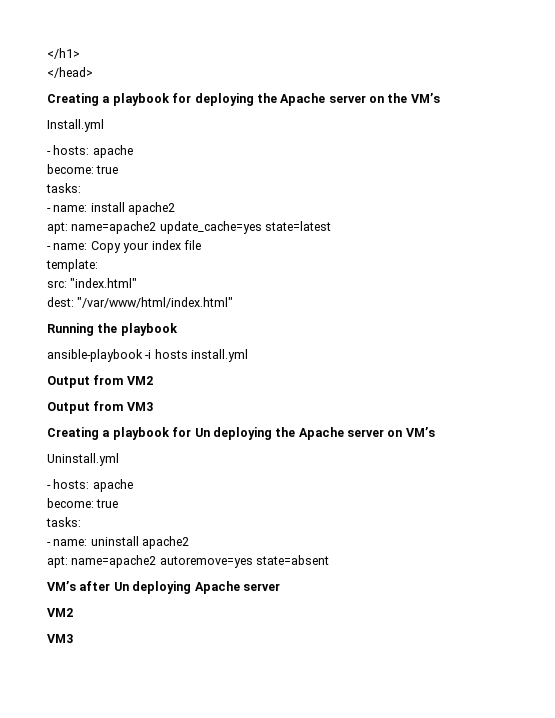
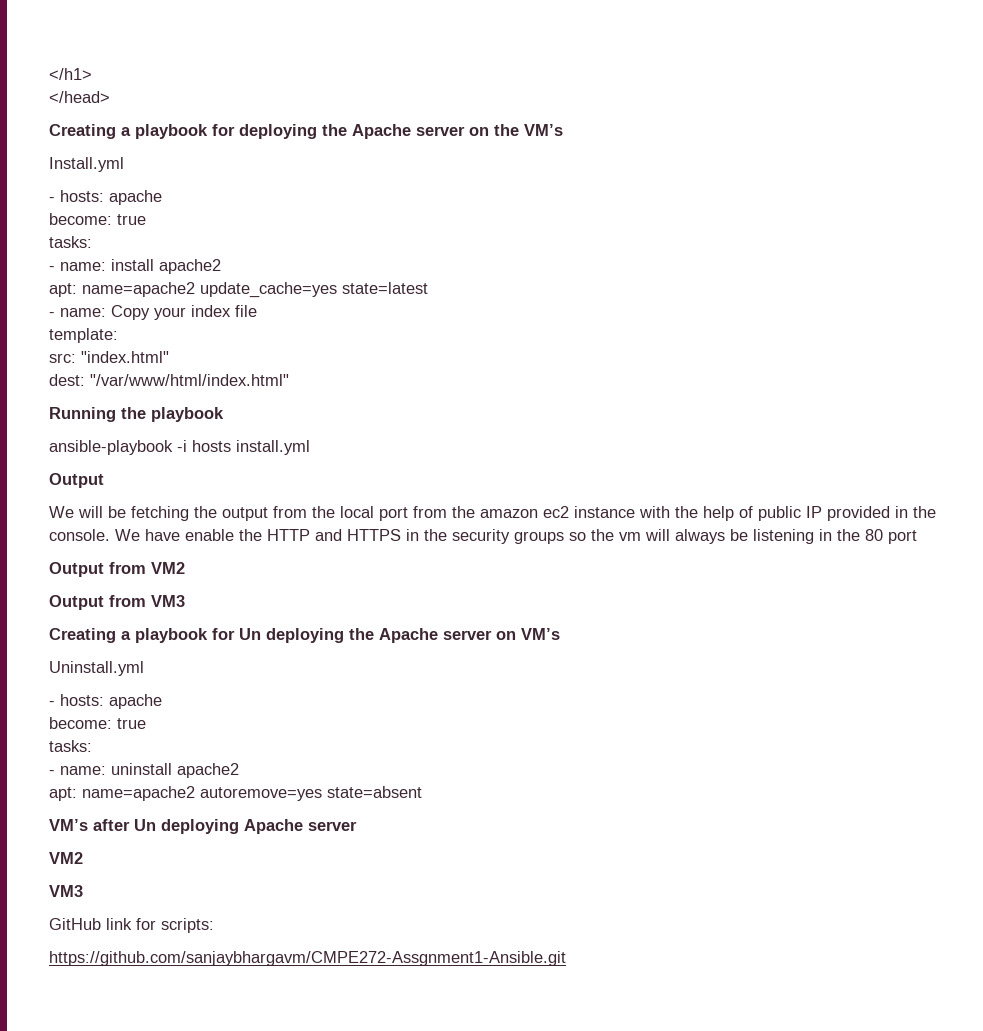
(90, 382) none -> [49,506,936,521] [49,529,917,544] [49,562,104,577] // We will be fetching the output from the local port from the amazon ec2 instance with the help of public IP provided in the console. We have enable the HTTP and HTTPS in the security groups so the vm will always be listening in the 80 port // Output
(73, 638) none -> [49,918,214,933] [49,951,566,966] // GitHub link for scripts: // https://github.com/sanjaybhargavm/CMPE272-Assgnment1-Ansible.git

